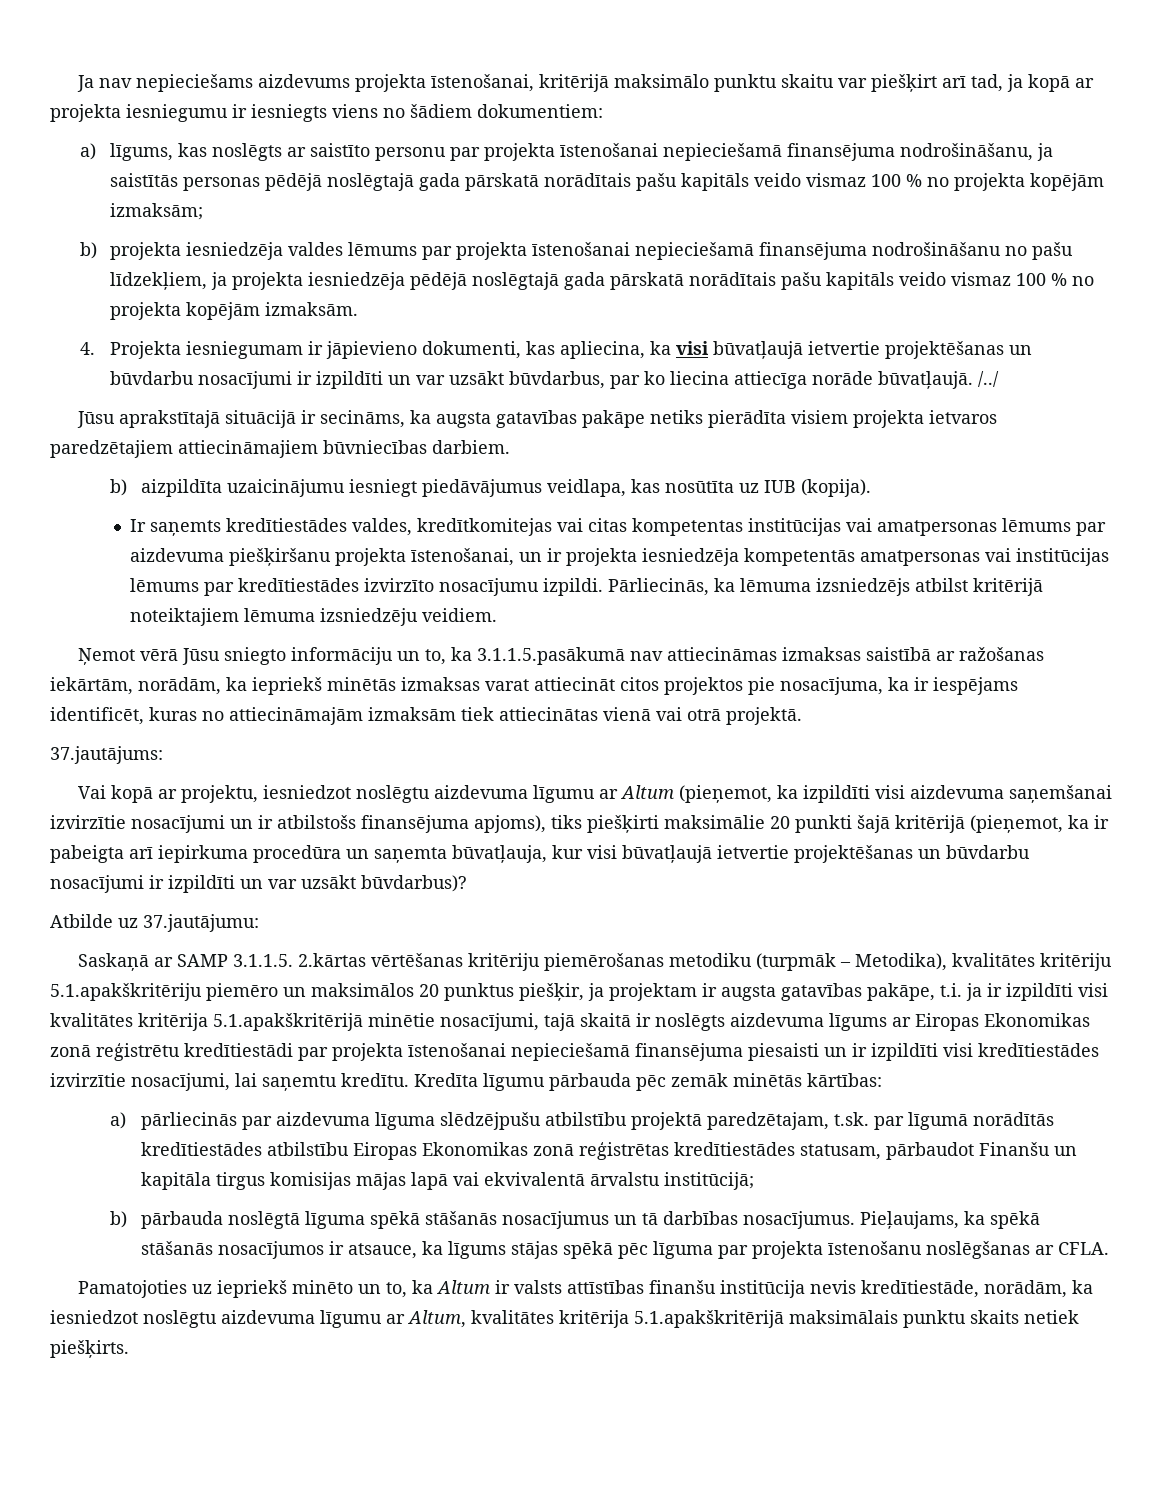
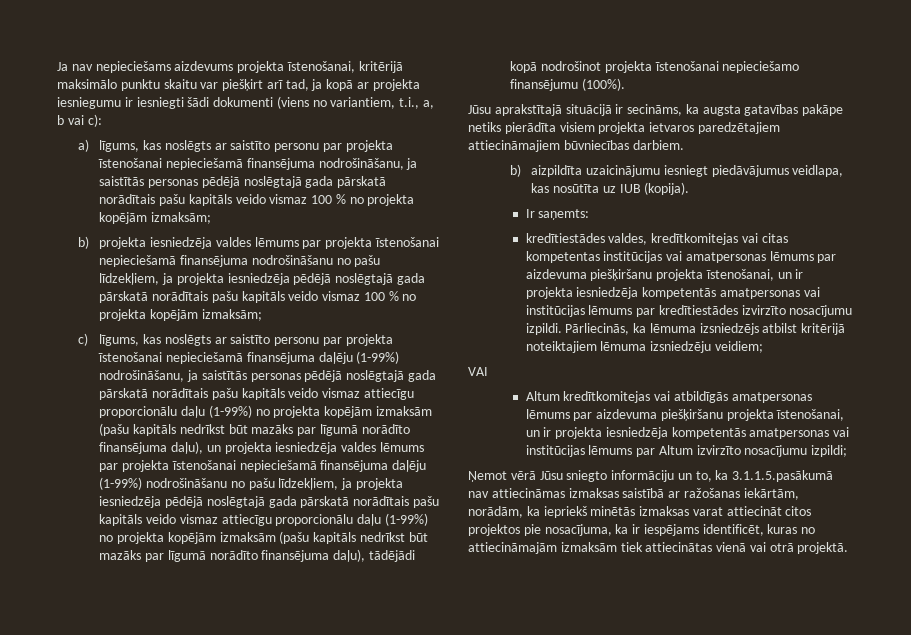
[251,104,603,122] iesniegts viens no šādiem dokumentiem: -> [136,96,435,109] [57,114,102,127] iesniegti šādi dokumenti (viens no variantiem, t.i., a, b vai c):
[265,302,359,316] [80,341,1033,359] [110,371,1000,389] izmaksām. // 4. Projekta iesniegumam ir jāpievieno dokumenti, kas apliecina, ka visi būvatļaujā ietvertie projektēšanas un būvdarbu nosacījumi ir izpildīti un var uzsākt būvdarbus, par ko liecina attiecīga norāde būvatļaujā. /../ -> [201,309,262,321] [78,333,393,346] [98,351,400,364] [99,370,436,382] [99,388,414,400] [99,405,432,418] [99,423,410,436] [99,441,424,454] [99,460,427,472] [99,477,403,490] [99,496,439,508] [99,513,428,526] [99,531,428,544] [99,549,415,562] [510,61,800,73] [510,78,625,91] izmaksām; // c) līgums, kas noslēgts ar saistīto personu par projekta īstenošanai nepieciešamā finansējuma daļēju (1-99%) nodrošināšanu, ja saistītās personas pēdējā noslēgtajā gada pārskatā norādītais pašu kapitāls veido vismaz attiecīgu proporcionālu daļu (1-99%) no projekta kopējām izmaksām (pašu kapitāls nedrīkst būt mazāks par līgumā norādīto finansējuma daļu), un projekta iesniedzēja valdes lēmums par projekta īstenošanai nepieciešamā finansējuma daļēju (1-99%) nodrošināšanu no pašu līdzekļiem, ja projekta iesniedzēja pēdējā noslēgtajā gada pārskatā norādītais pašu kapitāls veido vismaz attiecīgu proporcionālu daļu (1-99%) no projekta kopējām izmaksām (pašu kapitāls nedrīkst būt mazāks par līgumā norādīto finansējuma daļu), tādējādi kopā nodrošinot projekta īstenošanai nepieciešamo finansējumu (100%).
[150,520,222,536] saņemts -> [538,209,590,220] saņemts: //
[422,608,498,622] veidiem. -> [714,341,763,353] [468,367,488,376] [525,391,812,403] [525,409,845,421] [525,427,850,439] [525,445,848,457] veidiem; // VAI // Altum kredītkomitejas vai atbildīgās amatpersonas lēmums par aizdevuma piešķiršanu projekta īstenošanai, un ir projekta iesniedzēja kompetentās amatpersonas vai institūcijas lēmums par Altum izvirzīto nosacījumu izpildi;
[50,746,163,764] [78,785,1113,803] [50,815,1109,833] [50,845,1030,863] [50,875,467,893] [50,914,259,932] [78,953,1113,971] [50,983,1108,1001] [50,1013,1090,1031] [50,1043,1099,1061] [50,1073,882,1091] [110,1112,1054,1130] [140,1142,1077,1160] [140,1172,754,1190] [110,1211,1040,1229] [140,1241,1109,1259] [78,1280,1094,1298] [50,1310,1079,1328] [50,1340,129,1358] // 37.jautājums: // Vai kopā ar projektu, iesniedzot noslēgtu aizdevuma līgumu ar Altum (pieņemot, ka izpildīti visi aizdevuma saņemšanai izvirzītie nosacījumi un ir atbilstošs finansējuma apjoms), tiks piešķirti maksimālie 20 punkti šajā kritērijā (pieņemot, ka ir pabeigta arī iepirkuma procedūra un saņemta būvatļauja, kur visi būvatļaujā ietvertie projektēšanas un būvdarbu nosacījumi ir izpildīti un var uzsākt būvdarbus)? // Atbilde uz 37.jautājumu: // Saskaņā ar SAMP 3.1.1.5. 2.kārtas vērtēšanas kritēriju piemērošanas metodiku (turpmāk – Metodika), kvalitātes kritēriju 5.1.apakškritēriju piemēro un maksimālos 20 punktus piešķir, ja projektam ir augsta gatavības pakāpe, t.i. ja ir izpildīti visi kvalitātes kritērija 5.1.apakškritērijā minētie nosacījumi, tajā skaitā ir noslēgts aizdevuma līgums ar Eiropas Ekonomikas zonā reģistrētu kredītiestādi par projekta īstenošanai nepieciešamā finansējuma piesaisti un ir izpildīti visi kredītiestādes izvirzītie nosacījumi, lai saņemtu kredītu. Kredīta līgumu pārbauda pēc zemāk minētās kārtības: // a) pārliecinās par aizdevuma līguma slēdzējpušu atbilstību projektā paredzētajam, t.sk. par līgumā norādītās kredītiestādes atbilstību Eiropas Ekonomikas zonā reģistrētas kredītiestādes statusam, pārbaudot Finanšu un kapitāla tirgus komisijas mājas lapā vai ekvivalentā ārvalstu institūcijā; // b) pārbauda noslēgtā līguma spēkā stāšanās nosacījumus un tā darbības nosacījumus. Pieļaujams, ka spēkā stāšanās nosacījumos ir atsauce, ka līgums stājas spēkā pēc līguma par projekta īstenošanu noslēgšanas ar CFLA. // Pamatojoties uz iepriekš minēto un to, ka Altum ir valsts attīstības finanšu institūcija nevis kredītiestāde, norādām, ka iesniedzot noslēgtu aizdevuma līgumu ar Altum, kvalitātes kritērija 5.1.apakškritērijā maksimālais punktu skaits netiek piešķirts. -> (849, 548) none

